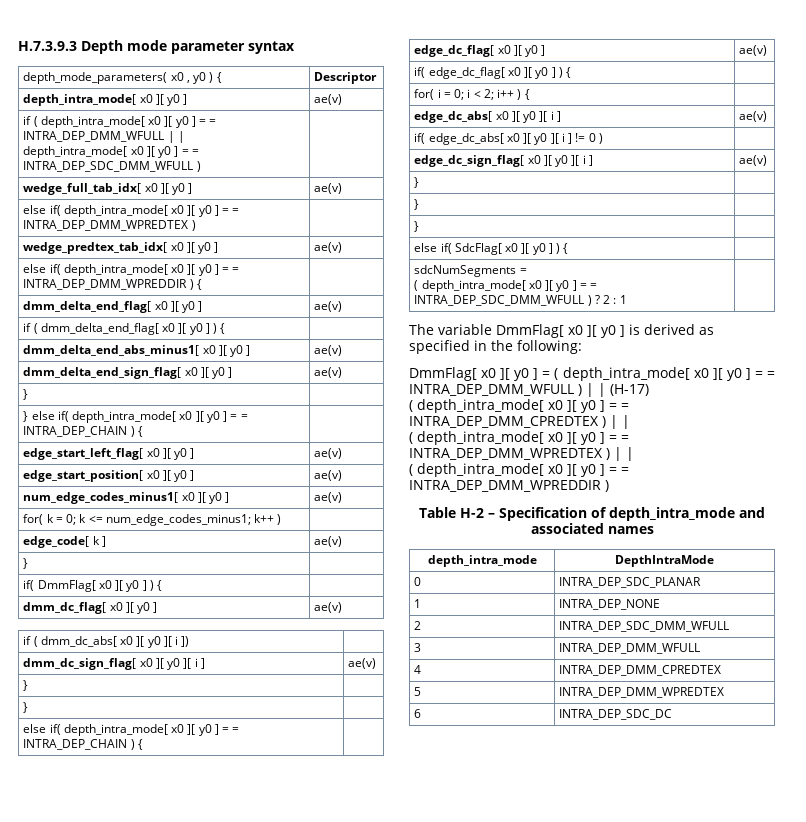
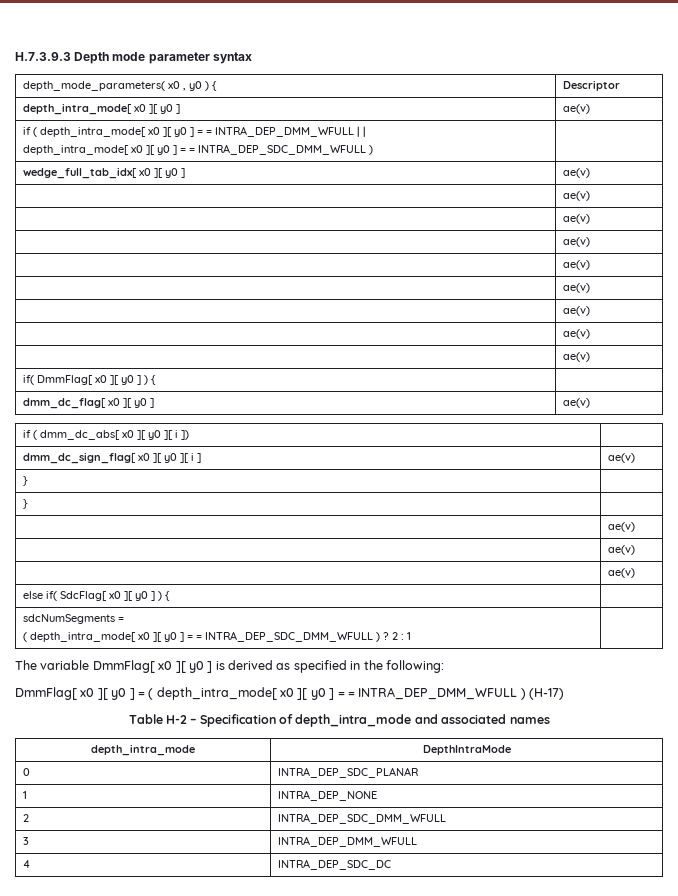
[23,205,240,217] [23,220,196,231] [23,242,219,254] [314,242,343,253] [23,264,240,276] [23,279,202,290] [23,301,203,313] [314,301,343,312] [23,323,226,335] [23,345,251,357] [314,345,343,356] [23,367,233,379] [314,367,343,378] [23,389,29,400] [23,411,248,423] [23,426,143,437] [23,448,195,460] [314,448,343,459] [23,470,195,482] [314,470,343,481] [23,492,230,504] [314,492,343,503] [23,514,282,526] [23,536,106,548] [314,536,343,547] [23,558,29,569] else if( depth_intra_mode[ x0 ][ y0 ] = = INTRA_DEP_DMM_WPREDTEX ) | // wedge_predtex_tab_idx[ x0 ][ y0 ] | ae(v) // else if( depth_intra_mode[ x0 ][ y0 ] = = INTRA_DEP_DMM_WPREDDIR ) { | // dmm_delta_end_flag[ x0 ][ y0 ] | ae(v) // if ( dmm_delta_end_flag[ x0 ][ y0 ] ) { | // dmm_delta_end_abs_minus1[ x0 ][ y0 ] | ae(v) // dmm_delta_end_sign_flag[ x0 ][ y0 ] | ae(v) // } | // } else if( depth_intra_mode[ x0 ][ y0 ] = = INTRA_DEP_CHAIN ) { | // edge_start_left_flag[ x0 ][ y0 ] | ae(v) // edge_start_position[ x0 ][ y0 ] | ae(v) // num_edge_codes_minus1[ x0 ][ y0 ] | ae(v) // for( k = 0; k <= num_edge_codes_minus1; k++ ) | // edge_code[ k ] | ae(v) // } | -> [562,191,590,201] [562,214,590,224] [562,237,590,247] [562,260,590,270] [562,283,590,293] [562,306,590,316] [562,329,590,339] [562,352,590,362] | ae(v) // | ae(v) // | ae(v) // | ae(v) // | ae(v) // | ae(v) // | ae(v) // | ae(v)
[23,724,240,736] [23,739,143,750] [414,45,546,57] [739,45,768,56] [414,67,572,79] [414,89,530,100] [414,111,561,123] [739,111,768,122] [414,133,603,145] [414,155,593,167] [739,155,768,166] [414,177,420,188] [414,199,420,210] [414,221,420,232] else if( depth_intra_mode[ x0 ][ y0 ] = = INTRA_DEP_CHAIN ) { | // edge_dc_flag[ x0 ][ y0 ] | ae(v) // if( edge_dc_flag[ x0 ][ y0 ] ) { | // for( i = 0; i < 2; i++ ) { | // edge_dc_abs[ x0 ][ y0 ][ i ] | ae(v) // if( edge_dc_abs[ x0 ][ y0 ][ i ] != 0 ) | // edge_dc_sign_flag[ x0 ][ y0 ][ i ] | ae(v) // } | // } | // } | -> [607,522,635,532] [607,545,635,555] [607,568,635,578] | ae(v) // | ae(v) // | ae(v)
[586,383,606,397] | | -> (526, 694) none
[409,399,629,413] [409,415,630,429] [409,431,629,445] [409,447,634,461] [409,463,629,477] [409,480,609,492] // ( depth_intra_mode[ x0 ][ y0 ] = = INTRA_DEP_DMM_CPREDTEX ) | | // ( depth_intra_mode[ x0 ][ y0 ] = = INTRA_DEP_DMM_WPREDTEX ) | | // ( depth_intra_mode[ x0 ][ y0 ] = = INTRA_DEP_DMM_WPREDDIR ) -> (564, 694) none
[559,665,722,676] [414,687,422,696] [559,687,725,698] [414,709,422,718] | INTRA_DEP_DMM_CPREDTEX // 5 | INTRA_DEP_DMM_WPREDTEX // 6 -> (30, 864) none

